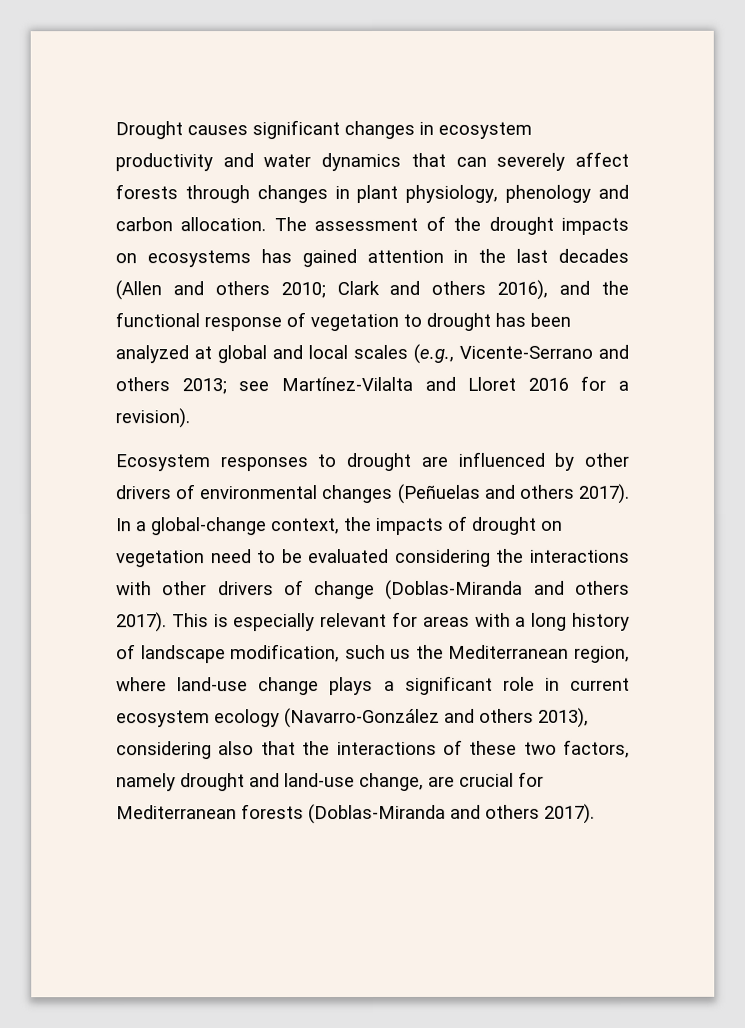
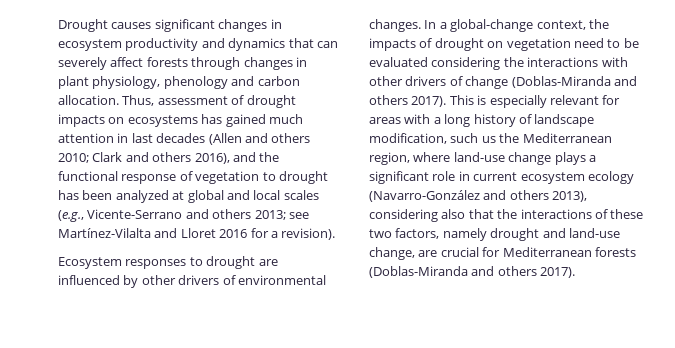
[263,154,312,168] water -> (225, 43) none
[273,217,307,232] The -> [122,95,155,106] Thus,
[453,216,482,231] the -> (245, 100) none
(357, 258) none -> [268,114,303,124] much
[478,248,507,263] the -> (129, 138) none
[321,483,630,504] changes (Peñuelas and others 2017). -> [369,19,421,32] changes.

